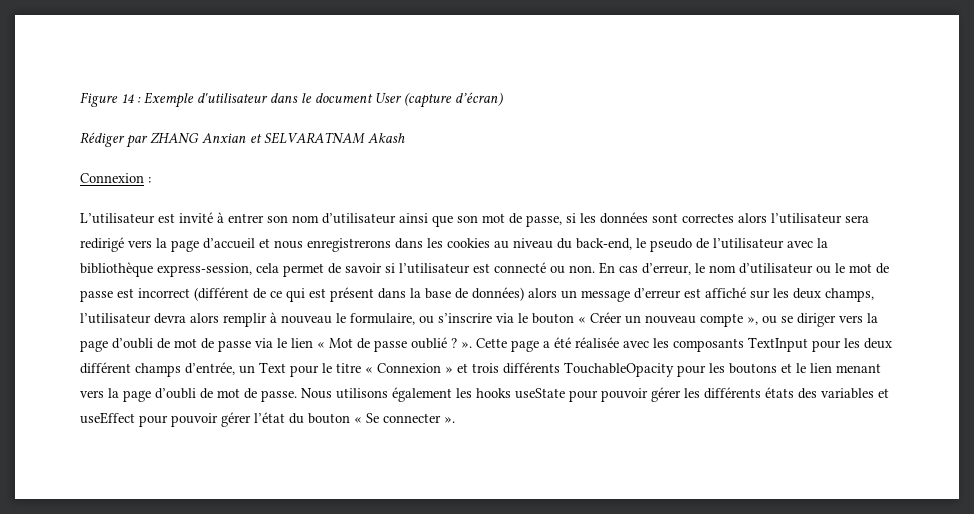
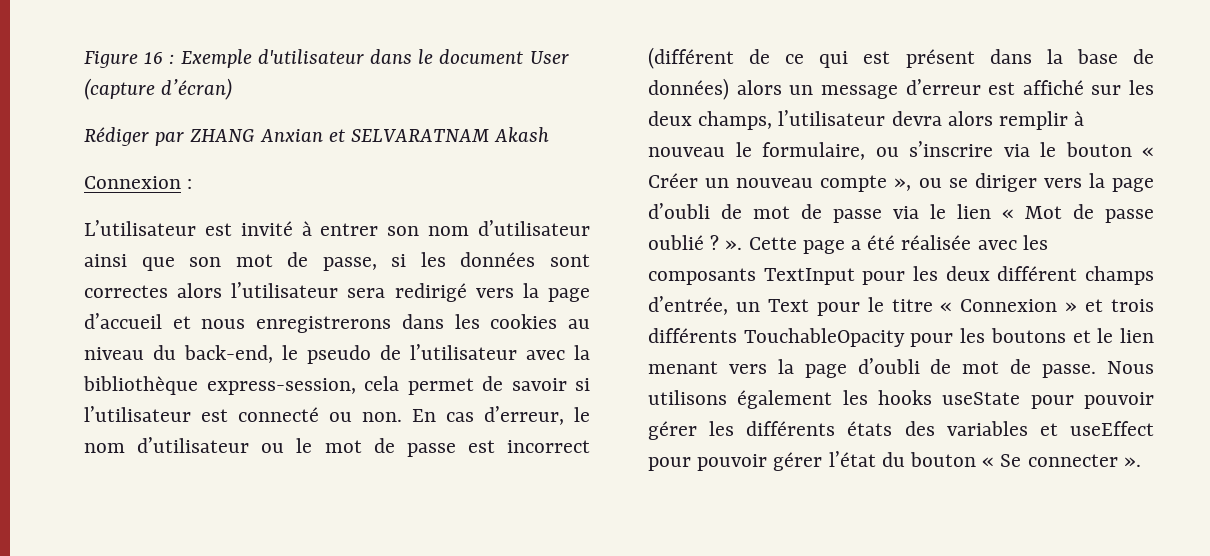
[121,94,134,103] 14 -> [144,52,164,64] 16

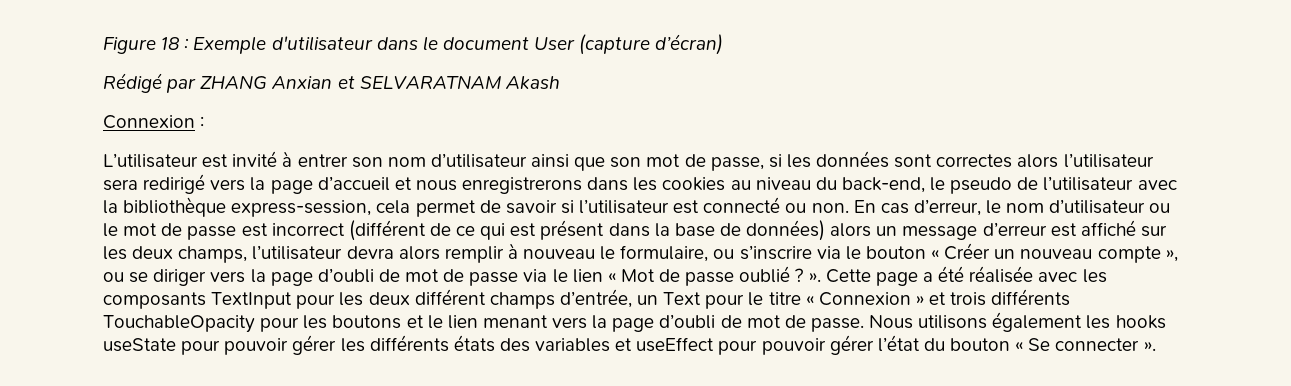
[144,52,164,64] 16 -> [161,37,181,50] 18
[84,127,149,146] Rédiger -> [103,73,162,93] Rédigé

